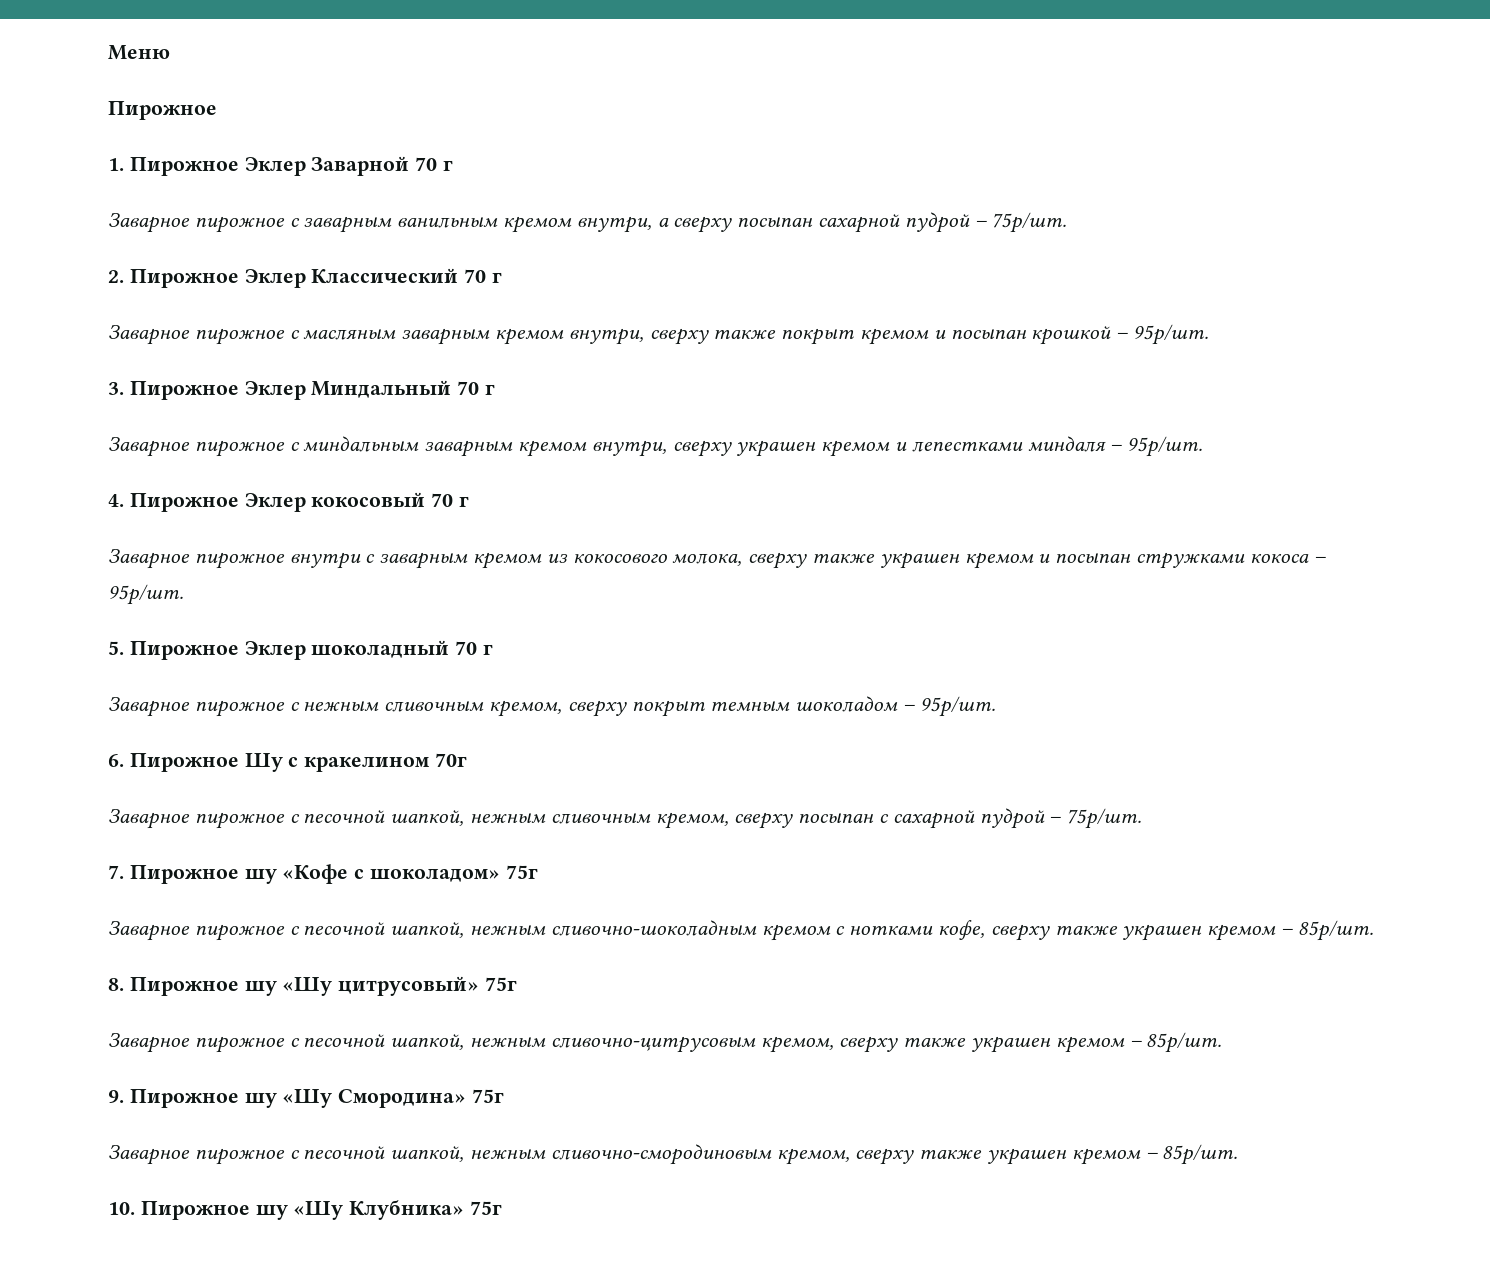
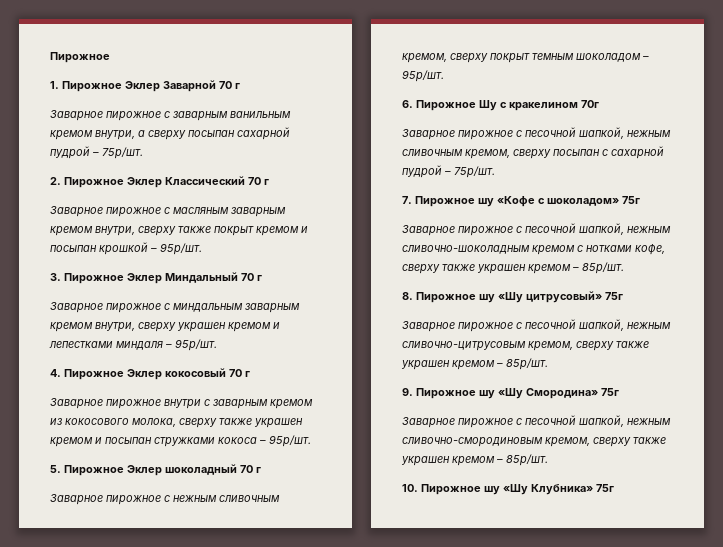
[108,45,170,60] Меню // -> (50, 57) none

